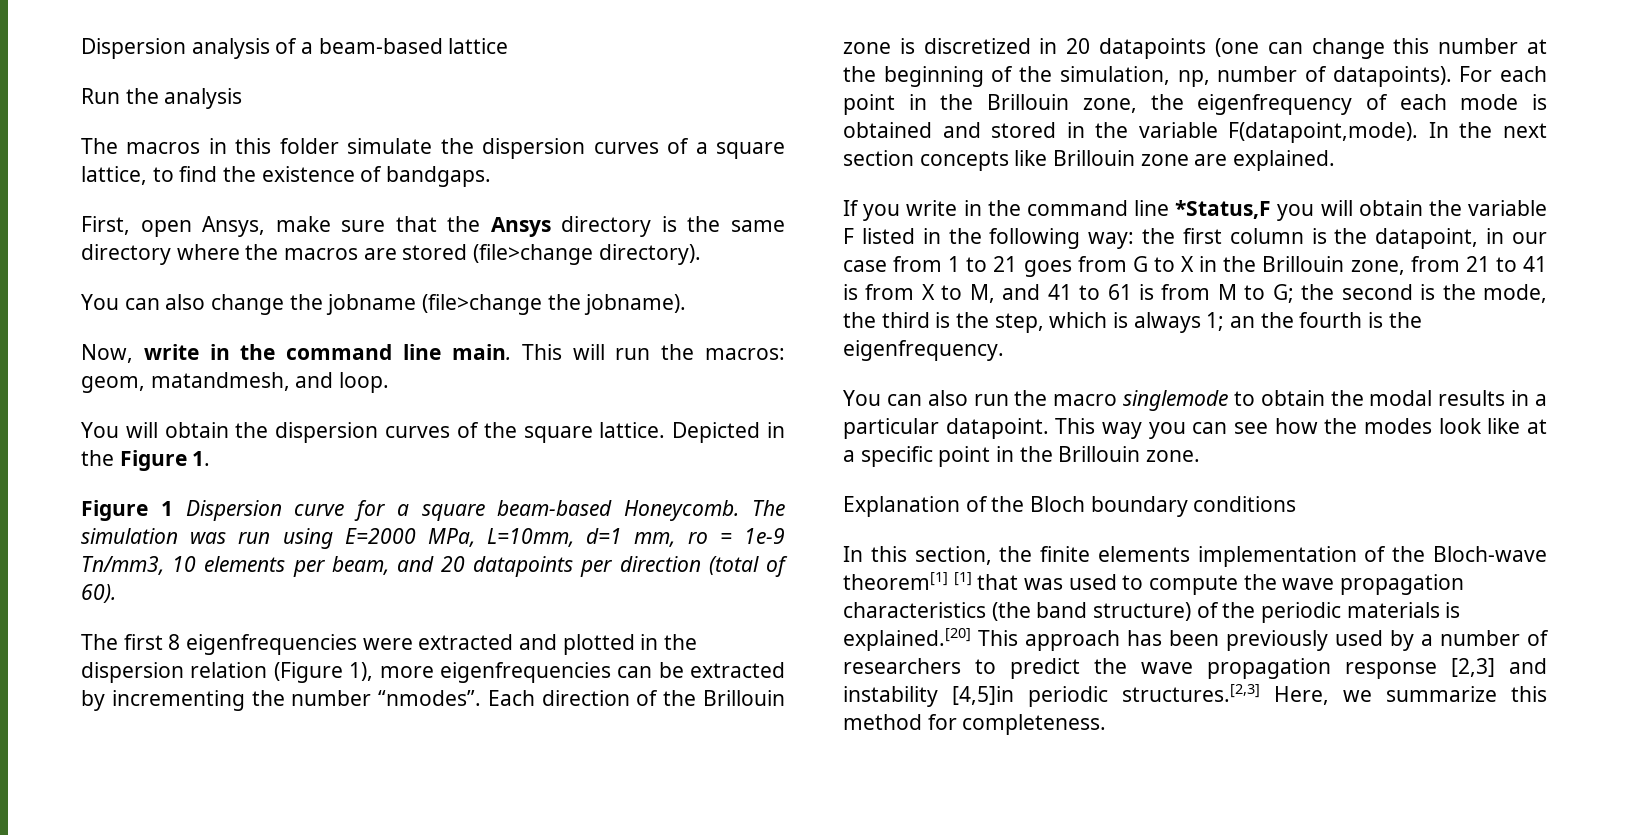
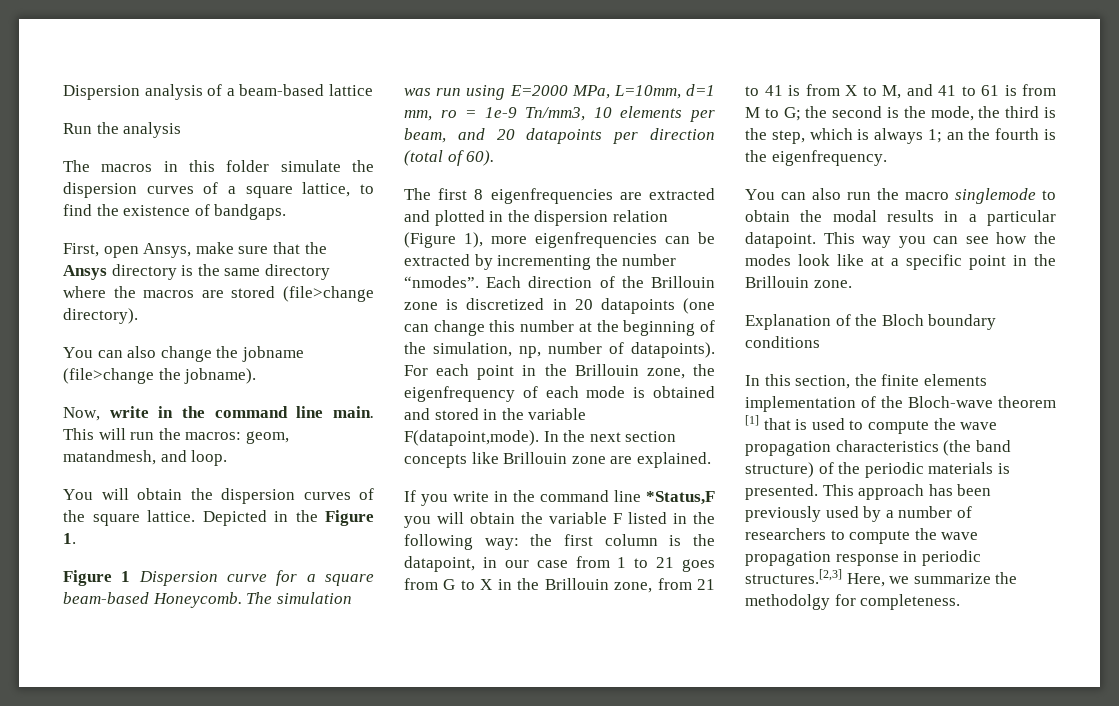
[362,638,413,650] were -> [619,192,642,200] are
[843,572,948,590] theorem[1] -> [998,396,1056,408] theorem
[1024,578,1064,590] was -> [795,419,808,430] is
[843,628,971,651] explained.[20] -> [745,484,818,500] presented.
[1010,658,1080,679] predict -> [849,530,911,544] compute
[1451,658,1547,677] [843,686,1014,707] [2,3] and instability [4,5]in -> [903,551,918,562] in
[1511,686,1547,702] [843,714,922,730] this method -> [995,572,1018,584] [745,594,830,610] the methodolgy

